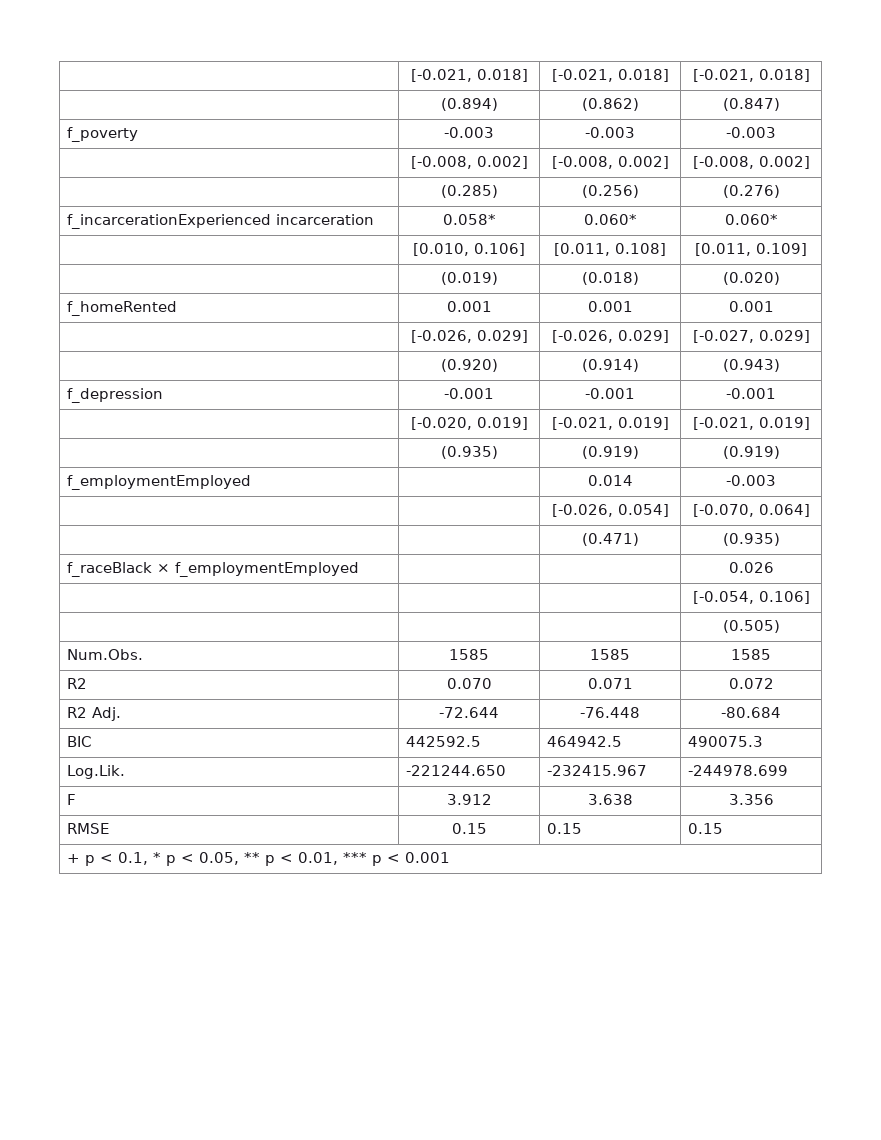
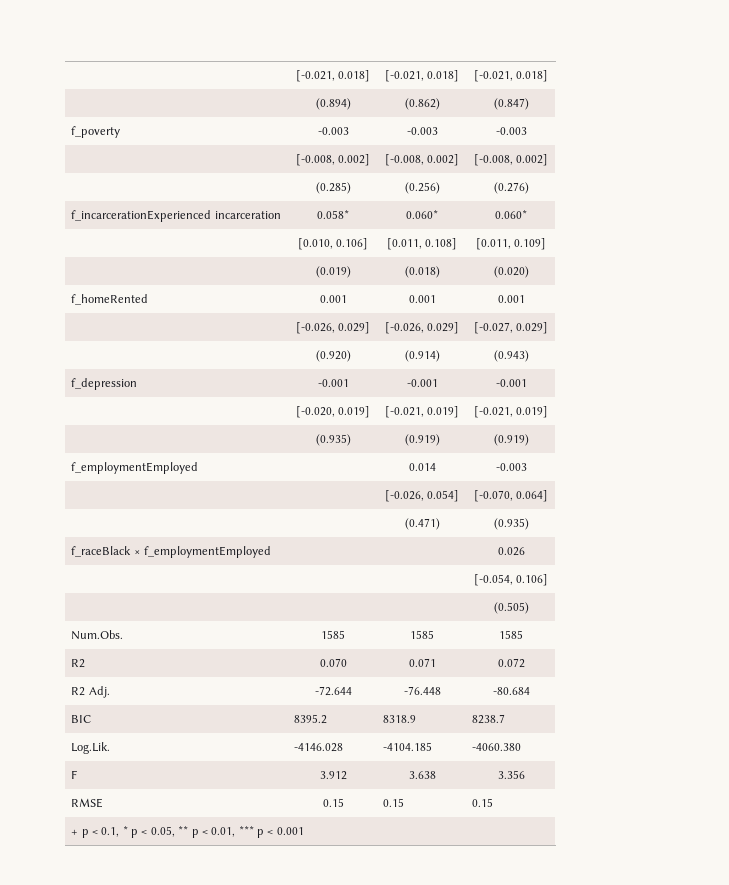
[406,736,482,747] [547,736,623,747] [688,736,764,747] [67,765,126,779] [406,765,507,776] [547,765,648,776] [688,765,789,776] 442592.5 | 464942.5 | 490075.3 // Log.Lik. | -221244.650 | -232415.967 | -244978.699 -> [294,714,328,724] [383,715,417,723] [472,714,506,724] [71,742,111,754] [294,743,344,752] [383,742,433,751] [472,743,522,751] 8395.2 | 8318.9 | 8238.7 // Log.Lik. | -4146.028 | -4104.185 | -4060.380

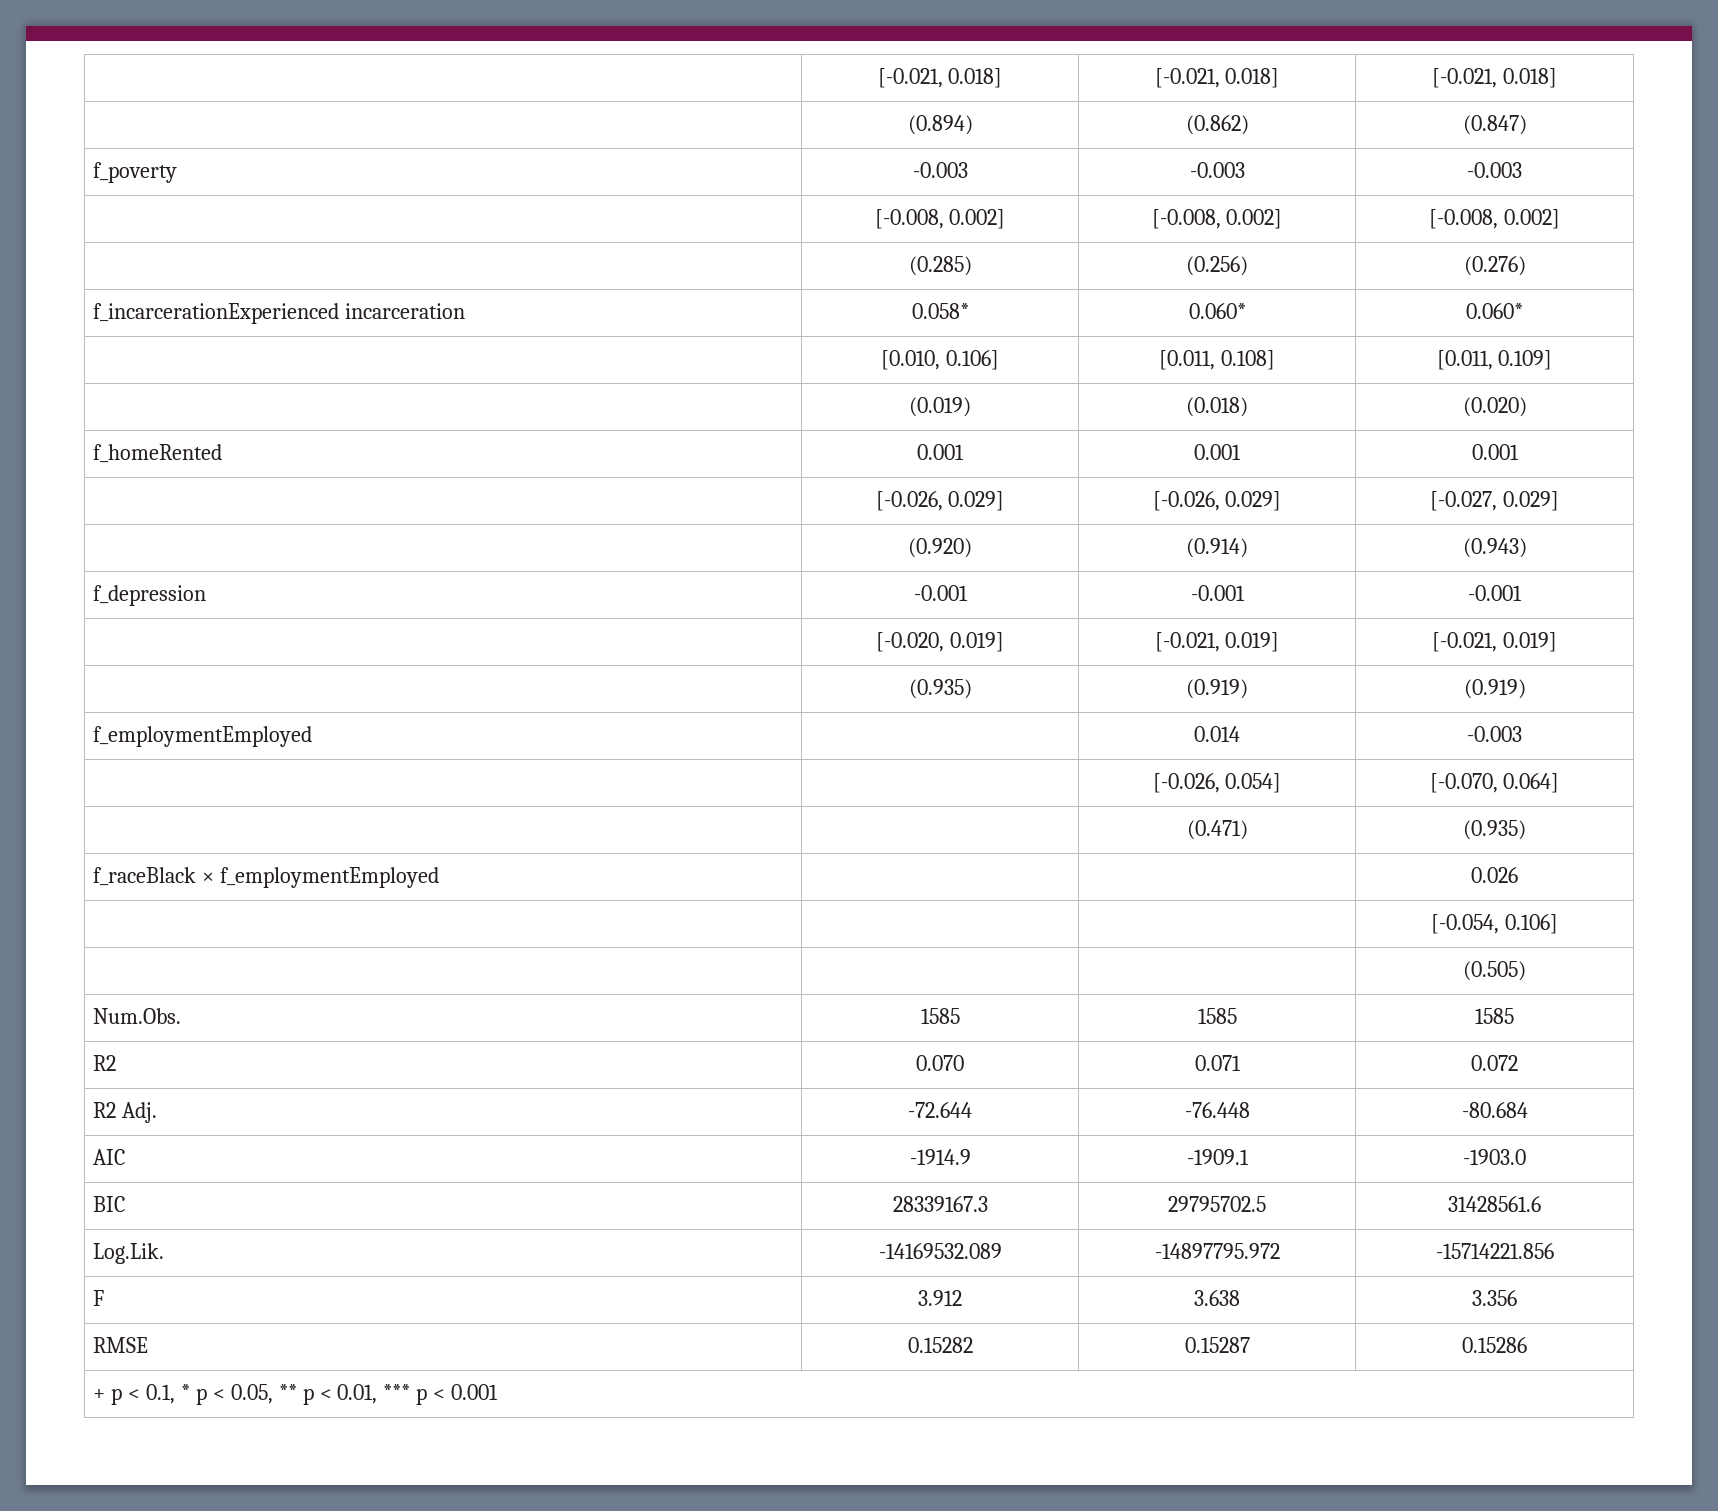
[71,715,92,723] [294,714,328,724] [383,715,417,723] [472,714,506,724] [71,742,111,754] [294,743,344,752] [383,742,433,751] [472,743,522,751] BIC | 8395.2 | 8318.9 | 8238.7 // Log.Lik. | -4146.028 | -4104.185 | -4060.380 -> [93,1149,126,1165] [909,1149,971,1165] [1186,1149,1249,1165] [1463,1149,1526,1165] [93,1196,126,1212] [892,1196,988,1212] [1168,1196,1266,1212] [1448,1196,1541,1212] [93,1243,165,1264] [878,1243,1002,1259] [1154,1243,1280,1259] [1435,1243,1554,1259] AIC | -1914.9 | -1909.1 | -1903.0 // BIC | 28339167.3 | 29795702.5 | 31428561.6 // Log.Lik. | -14169532.089 | -14897795.972 | -15714221.856
[322,798,344,807] [383,798,405,807] [472,798,494,807] 0.15 | 0.15 | 0.15 -> [907,1337,973,1353] [1184,1337,1250,1353] [1462,1337,1527,1353] 0.15282 | 0.15287 | 0.15286

